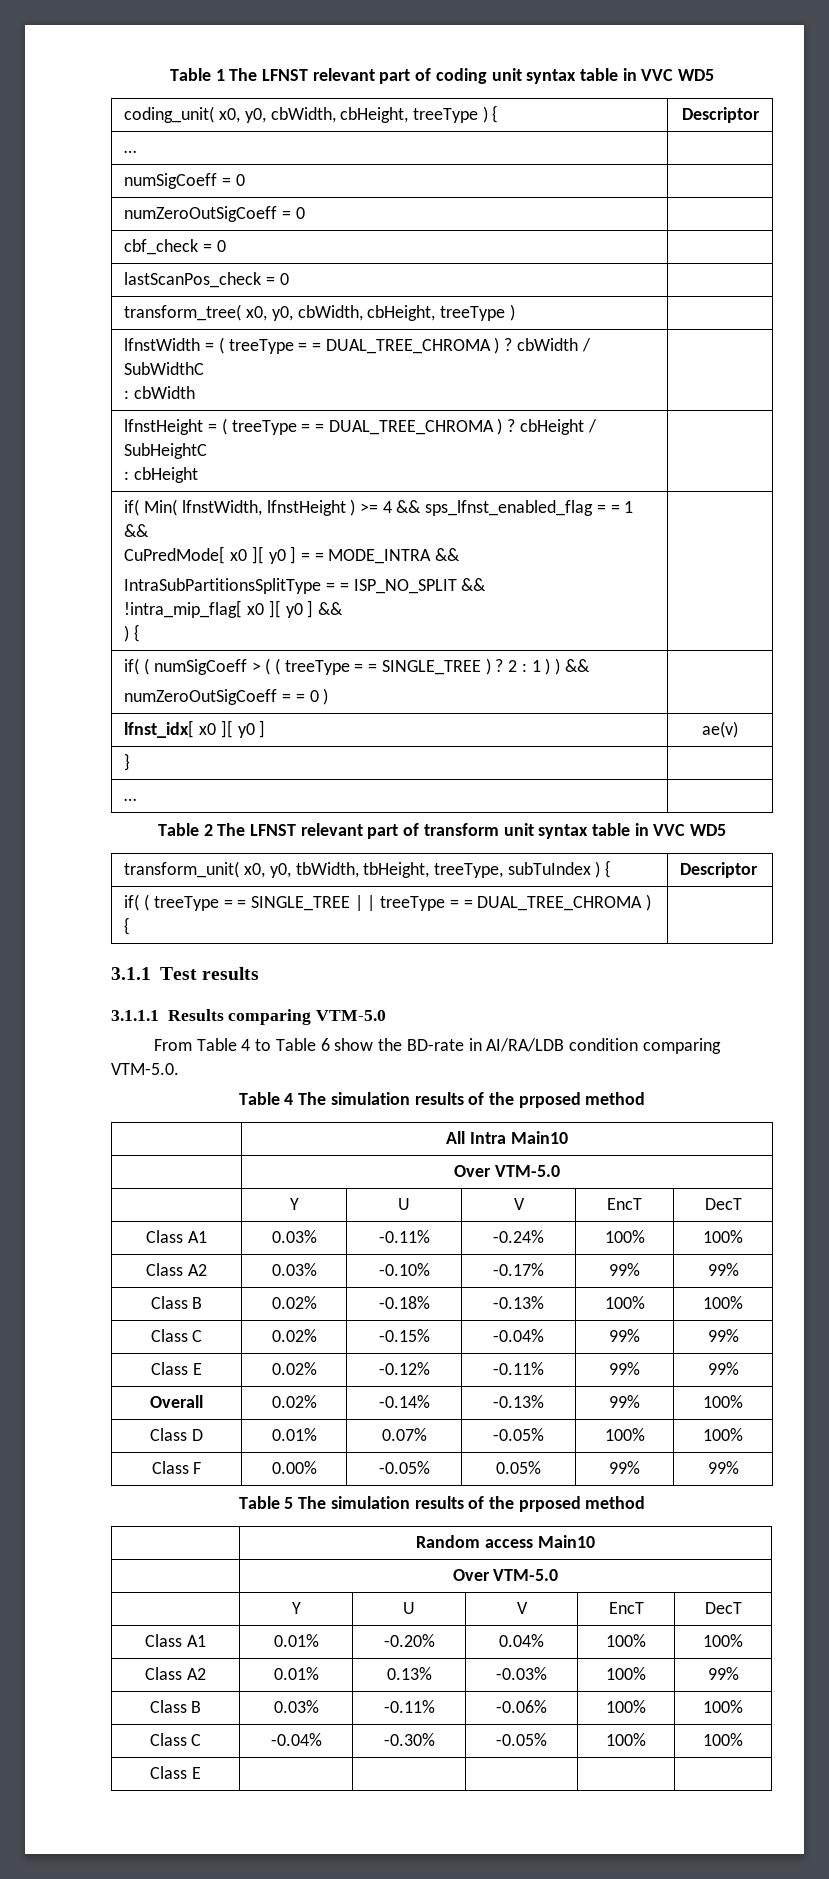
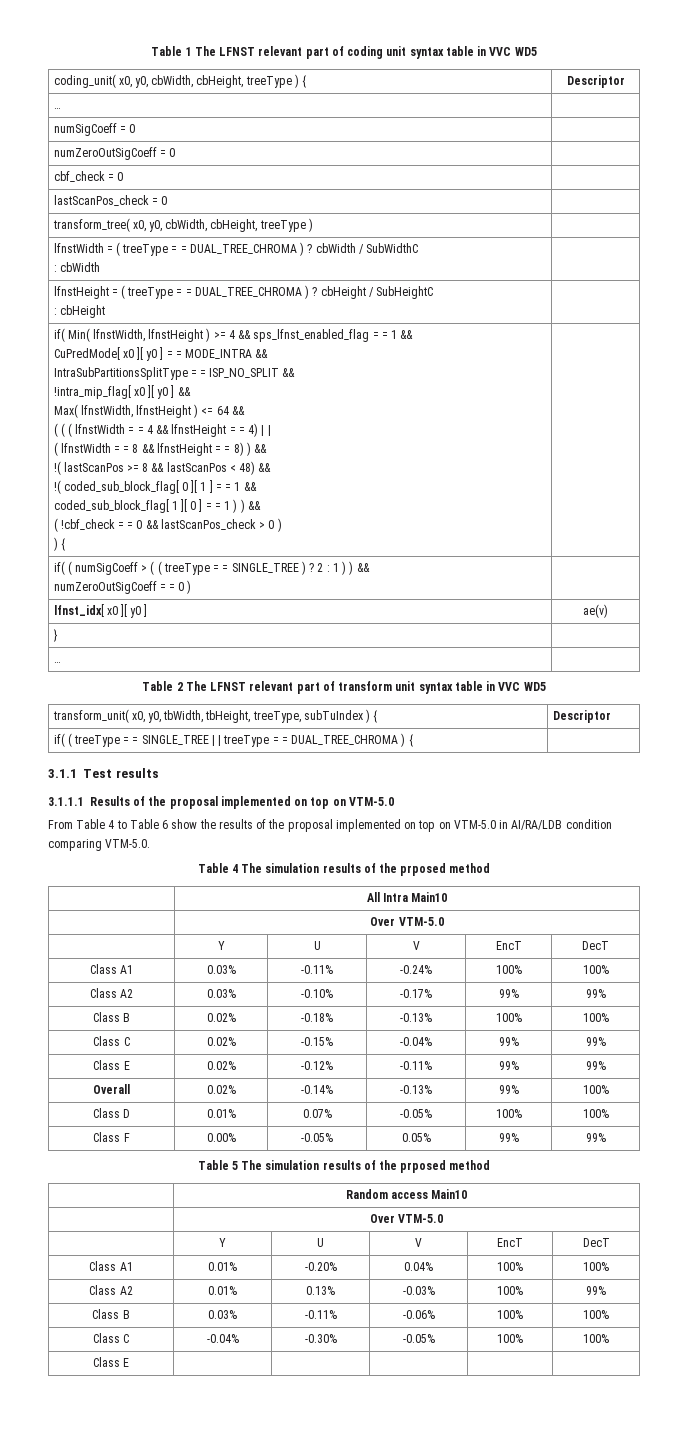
(344, 608) none -> [53,404,245,418] [53,423,271,437] [53,442,268,456] [53,461,272,475] [53,480,257,494] [53,499,261,513] [53,518,282,532] // Max( lfnstWidth, lfnstHeight ) <= 64 && // ( ( ( lfnstWidth = = 4 && lfnstHeight = = 4) | | // ( lfnstWidth = = 8 && lfnstHeight = = 8) ) && // !( lastScanPos >= 8 && lastScanPos < 48) && // !( coded_sub_block_flag[ 0 ][ 1 ] = = 1 && // coded_sub_block_flag[ 1 ][ 0 ] = = 1 ) ) && // ( !cbf_check = = 0 && lastScanPos_check > 0 )
[228,1009,312,1025] comparing -> [133,796,346,809] of the proposal implemented on top on
[406,1039,464,1051] BD-rate -> [218,819,496,832] results of the proposal implemented on top on VTM-5.0

